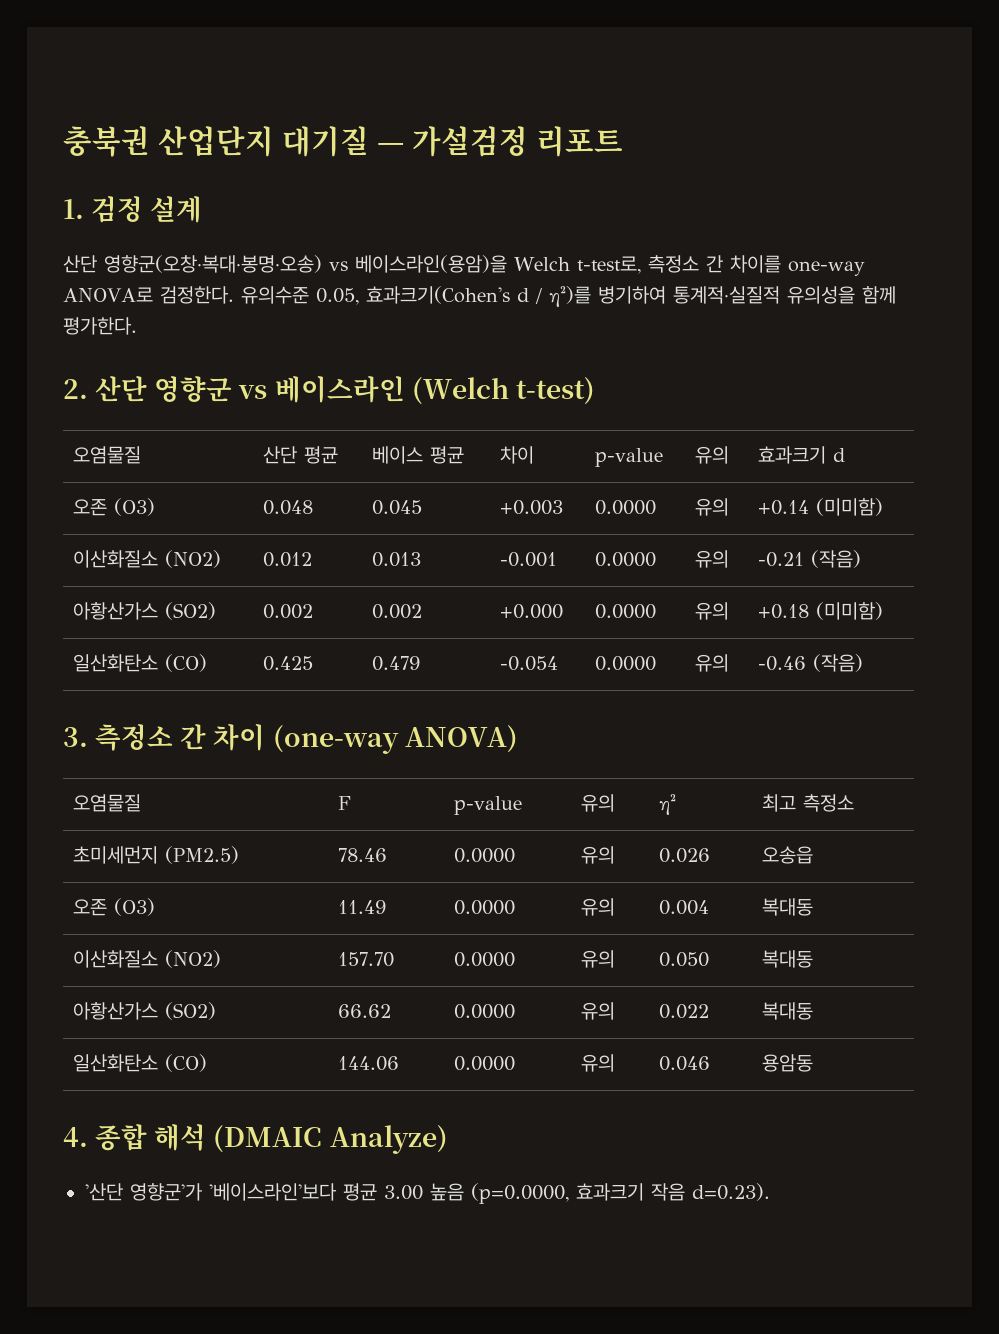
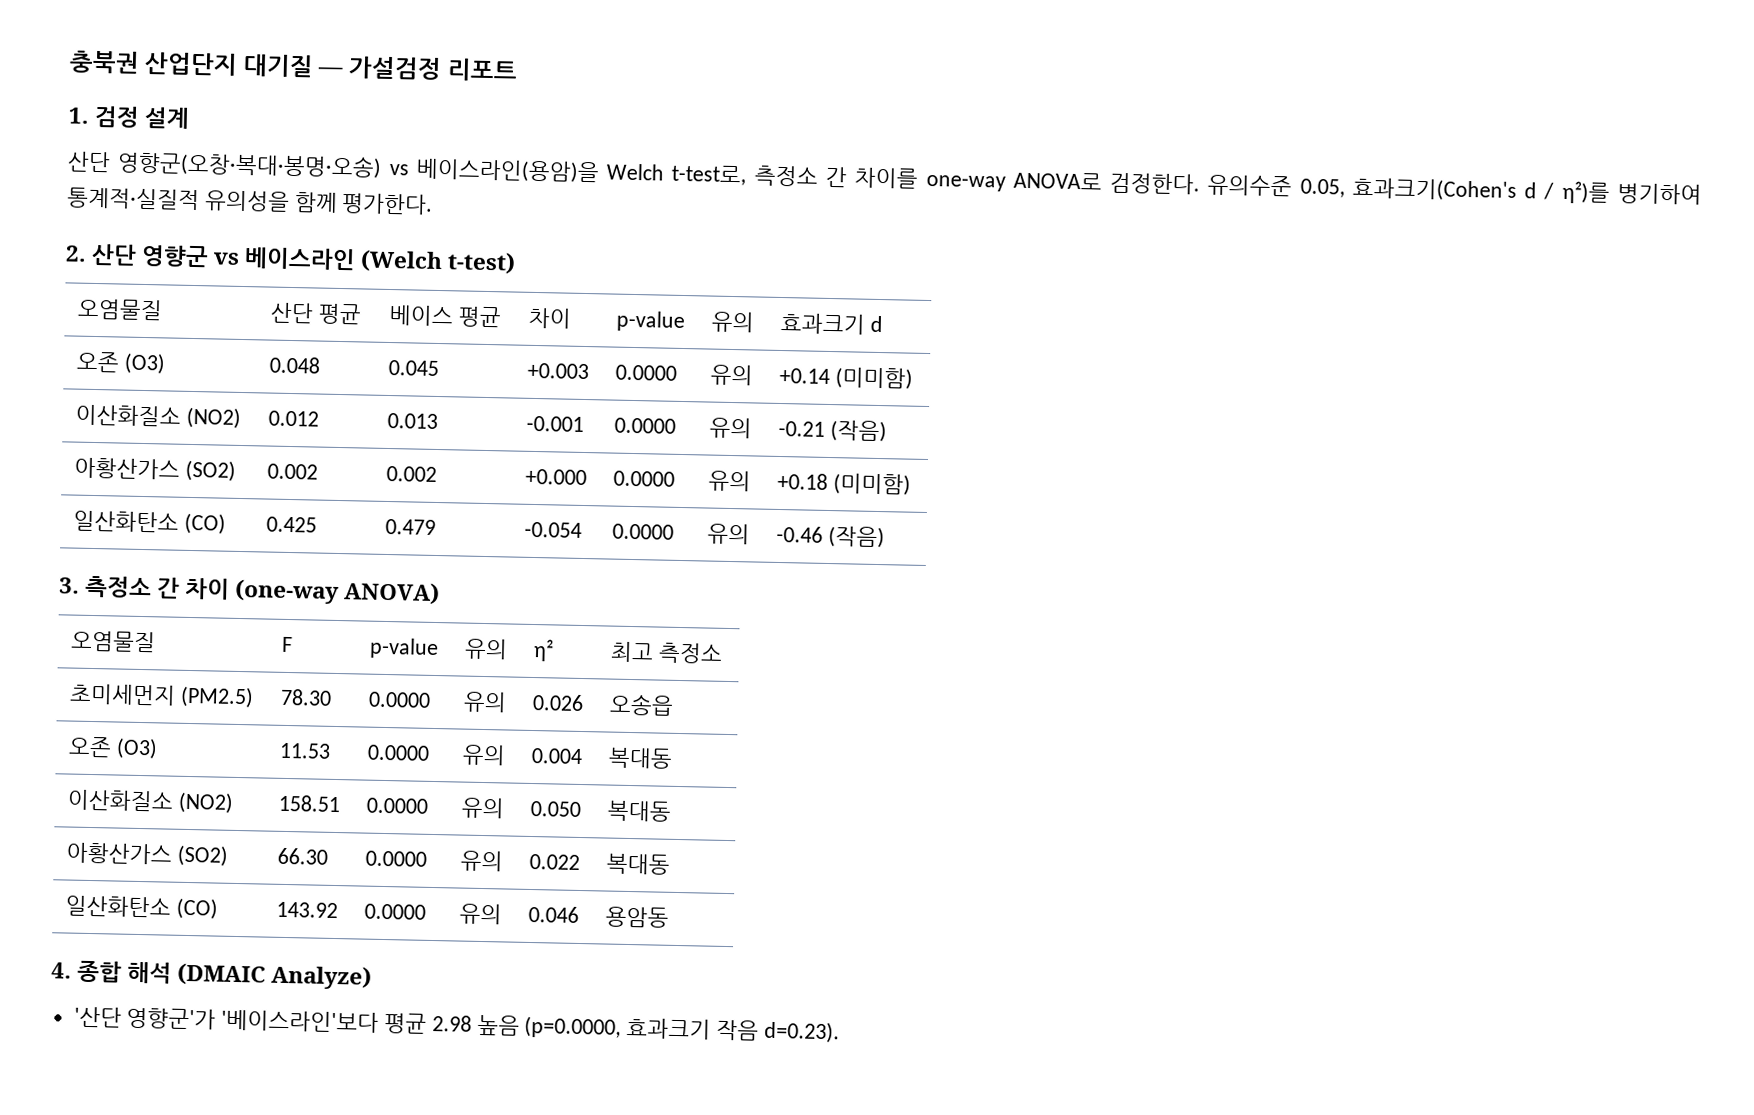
[338,848,388,862] 78.46 -> [279,688,332,706] 78.30
[338,900,387,914] 11.49 -> [278,742,331,759] 11.53
[338,952,395,967] 157.70 -> [277,794,341,813] 158.51
[338,1004,392,1018] 66.62 -> [276,847,328,865] 66.30
[338,1056,400,1071] 144.06 -> [275,901,338,919] 143.92
[384,1185,423,1200] 3.00 -> [431,1015,472,1032] 2.98

